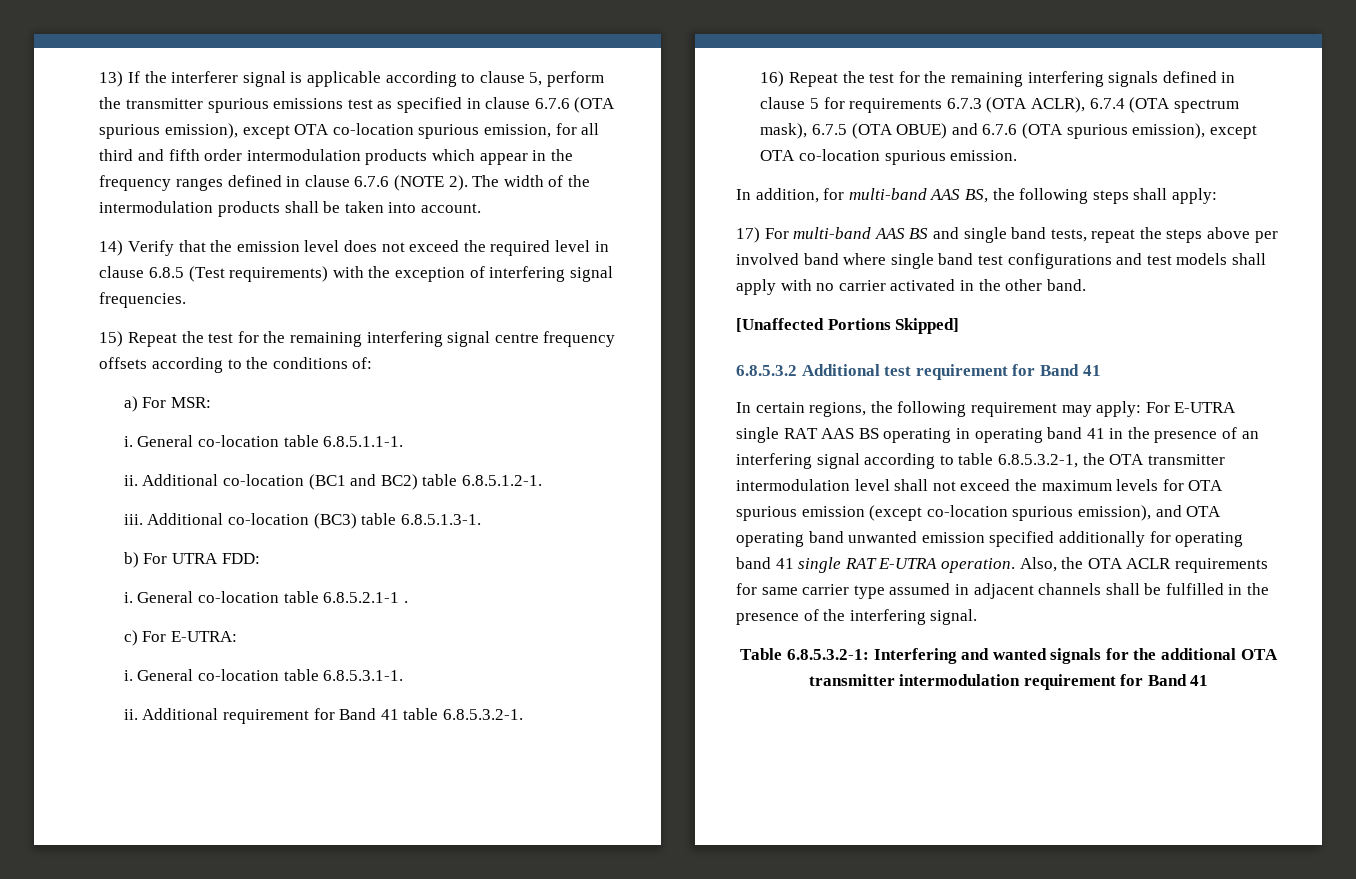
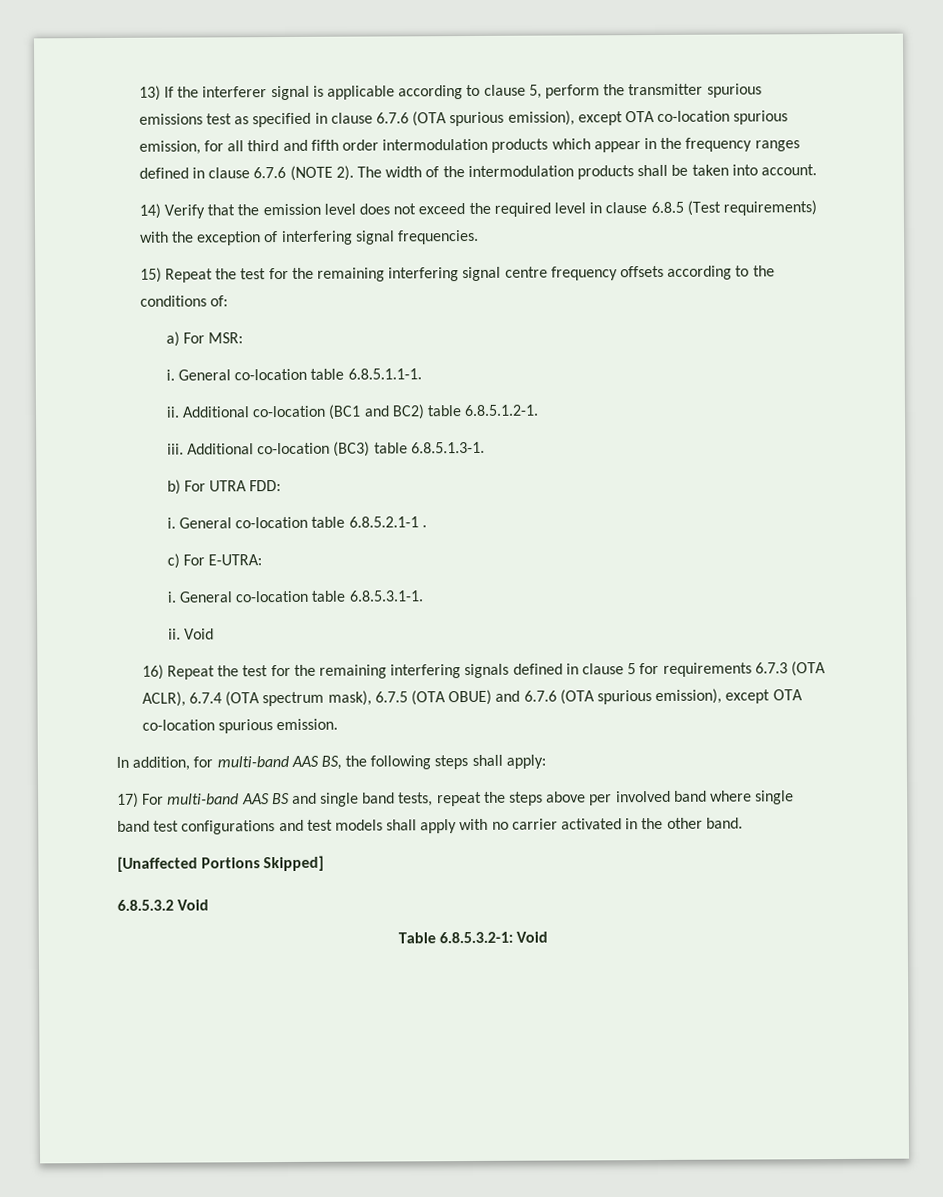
[142,708,523,724] Additional requirement for Band 41 table 6.8.5.3.2-1. -> [184,628,215,640] Void
[801,364,1101,380] [736,401,1237,417] [736,427,1259,443] [736,453,1225,469] [736,479,1224,491] [736,505,1222,521] [736,531,1244,547] [736,557,1268,573] [736,583,1270,599] [736,609,978,625] [740,648,1278,664] [808,674,1209,690] Additional test requirement for Band 41 // In certain regions, the following requirement may apply: For E-UTRA single RAT AAS BS operating in operating band 41 in the presence of an interfering signal according to table 6.8.5.3.2-1, the OTA transmitter intermodulation level shall not exceed the maximum levels for OTA spurious emission (except co-location spurious emission), and OTA operating band unwanted emission specified additionally for operating band 41 single RAT E-UTRA operation. Also, the OTA ACLR requirements for same carrier type assumed in adjacent channels shall be fulfilled in the presence of the interfering signal. // Table 6.8.5.3.2-1: Interfering and wanted signals for the additional OTA transmitter intermodulation requirement for Band 41 -> [177,899,210,911] [397,931,549,944] Void // Table 6.8.5.3.2-1: Void

